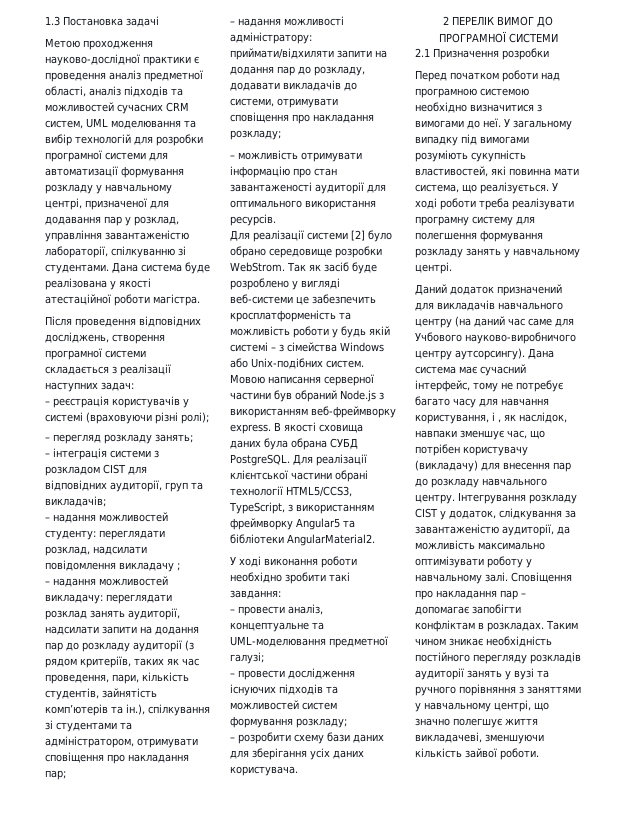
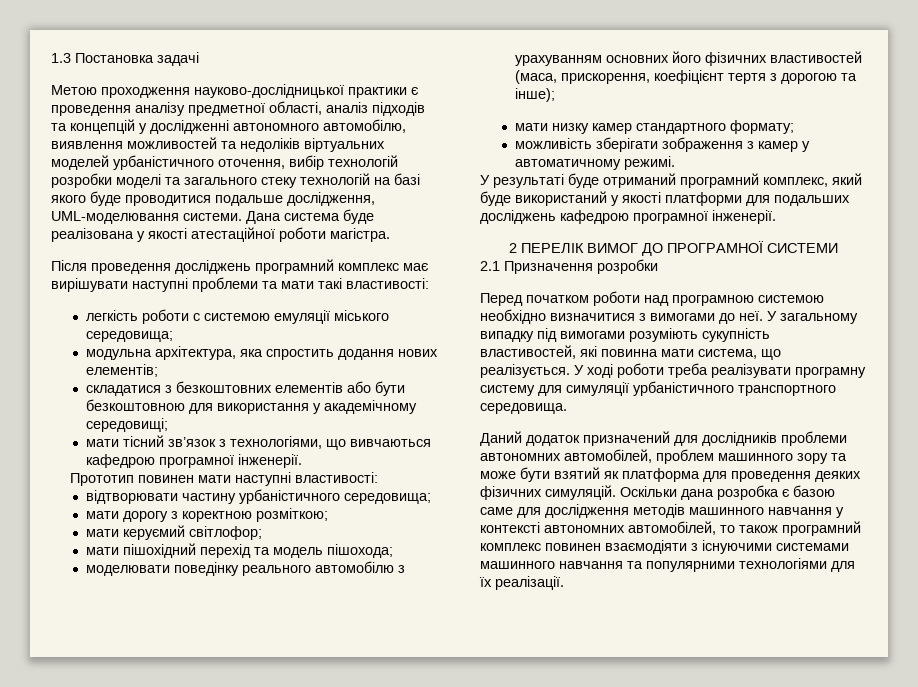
[45,54,140,66] науково-дослідної -> [194,84,344,98] науково-дослідницької
[109,70,141,80] аналіз -> [135,102,185,116] аналізу
[45,102,189,114] [45,118,196,129] [45,134,203,146] [45,150,168,162] [45,166,184,178] [45,184,172,194] [45,198,169,210] [45,216,179,226] [45,230,189,242] [45,246,186,258] [45,264,109,274] можливостей сучасних CRM систем, UML моделювання та вибір технологій для розробки програмної системи для автоматизації формування розкладу у навчальному центрі, призначеної для додавання пар у розклад, управління завантаженістю лабораторії, спілкуванню зі студентами. -> [70,119,406,134] [51,137,385,152] [51,155,398,170] [51,173,420,188] [51,191,375,206] [51,211,242,224] концепцій у дослідженні автономного автомобілю, виявлення можливостей та недоліків віртуальних моделей урбаністичного оточення, вибір технологій розробки моделі та загального стеку технологій на базі якого буде проводитися подальше дослідження, UML-моделювання системи.
[139,316,201,327] [45,332,165,344] [45,348,146,360] [45,364,171,376] [45,382,134,392] [45,396,189,408] [45,412,209,424] [45,434,193,444] [45,448,159,460] [45,464,147,476] [45,480,203,492] [45,496,106,507] [45,512,168,523] [45,530,165,540] [45,546,147,556] [45,560,180,572] [45,576,168,587] [45,594,172,604] [45,608,180,620] [45,626,199,635] [45,640,194,652] [45,656,199,668] [45,672,189,684] [45,688,157,700] [45,704,210,716] [45,720,132,732] [45,736,198,748] [45,752,189,764] [45,770,66,780] [230,16,344,27] [230,32,312,44] [230,48,387,60] [230,66,365,76] [230,80,357,91] [230,98,338,108] [230,112,374,124] [230,130,281,140] [230,150,362,162] [230,166,337,178] [230,182,386,194] [230,200,376,210] [230,214,276,226] [230,230,392,242] [230,246,382,258] [230,262,377,274] [230,278,340,290] [230,294,376,305] [230,310,351,322] [230,326,390,338] [230,342,384,352] [230,358,364,369] [230,374,374,386] [230,390,384,402] [230,406,396,418] [230,422,363,434] [230,438,358,450] [230,454,367,466] [230,470,368,482] [230,486,352,497] [229,502,374,514] [230,518,355,530] [230,534,375,546] [230,556,357,568] [230,572,350,584] [230,590,281,599] [230,604,323,616] [230,622,324,632] [230,636,388,648] [230,652,264,664] [230,668,355,680] [230,684,338,696] [230,700,337,710] [230,716,347,728] [230,732,384,744] [230,748,364,760] [230,766,298,776] відповідних досліджень, створення програмної системи складається з реалізації наступних задач: // – реєстрація користувачів у системі (враховуючи різні ролі); // – перегляд розкладу занять; // – інтеграція системи з розкладом CIST для відповідних аудиторії, груп та викладачів; // – надання можливостей студенту: переглядати розклад, надсилати повідомлення викладачу ; // – надання можливостей викладачу: переглядати розклад занять аудиторії, надсилати запити на додання пар до розкладу аудиторії (з рядом критеріїв, таких як час проведення, пари, кількість студентів, зайнятість комп’ютерів та ін.), спілкування зі студентами та адміністратором, отримувати сповіщення про накладання пар; // – надання можливості адміністратору: приймати/відхиляти запити на додання пар до розкладу, додавати викладачів до системи, отримувати сповіщення про накладання розкладу; // – можливість отримувати інформацію про стан завантаженості аудиторії для оптимального використання ресурсів. // Для реалізації системи [2] було обрано середовище розробки WebStrom. Так як засіб буде розроблено у вигляді веб-системи це забезпечить кросплатформеність та можливість роботи у будь якій системі – з сімейства Windows або Unix-подібних систем. Мовою написання серверної частини був обраний Node.js з використанням веб-фреймворку express. В якості сховища даних була обрана СУБД PostgreSQL. Для реалізації клієнтської частини обрані технології HTML5/CCS3, TypeScript, з використанням фреймворку Angular5 та бібліотеки AngularMaterial2. // У ході виконання роботи необхідно зробити такі завдання: // – провести аналіз, концептуальне та UML-моделювання предметної галузі; // – провести дослідження існуючих підходів та можливостей систем формування розкладу; // – розробити схему бази даних для зберігання усіх даних користувача. -> [175,259,429,274] [51,277,429,292] [86,309,390,324] [86,331,174,342] [86,346,439,360] [86,364,159,377] [86,381,406,396] [86,399,418,414] [86,418,169,432] [86,435,432,450] [86,454,303,468] [70,472,379,486] [86,489,432,504] [86,508,329,522] [86,525,263,540] [86,543,394,558] [86,561,406,576] [515,51,863,66] [515,70,858,84] [515,88,556,102] [515,120,795,134] [515,137,811,152] [515,156,676,170] [480,173,862,188] [480,191,850,206] [480,210,776,224] досліджень програмний комплекс має вирішувати наступні проблеми та мати такі властивості: // легкість роботи с системою емуляції міського середовища; // модульна архітектура, яка спростить додання нових елементів; // складатися з безкоштовних елементів або бути безкоштовною для використання у академічному середовищі; // мати тісний зв’язок з технологіями, що вивчаються кафедрою програмної інженерії. // Прототип повинен мати наступні властивості: // відтворювати частину урбаністичного середовища; // мати дорогу з коректною розміткою; // мати керуємий світлофор; // мати пішохідний перехід та модель пішохода; // моделювати поведінку реального автомобілю з урахуванням основних його фізичних властивостей (маса, прискорення, коефіцієнт тертя з дорогою та інше); // мати низку камер стандартного формату; // можливість зберігати зображення з камер у автоматичному режимі. // У результаті буде отриманий програмний комплекс, який буде використаний у якості платформи для подальших досліджень кафедрою програмної інженерії.
[415,230,543,242] [415,248,580,258] [415,262,452,274] [415,284,562,296] [415,300,563,311] [415,316,574,328] [415,332,576,344] [415,348,554,360] [415,364,526,376] [415,380,563,392] [415,396,549,408] [415,412,567,424] [415,430,545,440] [415,444,528,456] [415,460,571,472] [415,478,547,488] [415,492,577,504] [415,508,576,520] [415,524,570,536] [415,540,545,550] [415,556,532,568] [415,572,572,584] [415,590,526,600] [415,604,521,615] [415,620,578,632] [415,636,552,647] [415,652,581,664] [415,668,549,680] [415,684,581,696] [415,700,549,712] [415,718,538,728] [415,732,544,744] [415,748,539,760] полегшення формування розкладу занять у навчальному центрі. // Даний додаток призначений для викладачів навчального центру (на даний час саме для Учбового науково-виробничого центру аутсорсингу). Дана система має сучасний інтерфейс, тому не потребує багато часу для навчання користування, і , як наслідок, навпаки зменшує час, що потрібен користувачу (викладачу) для внесення пар до розкладу навчального центру. Інтегрування розкладу CIST у додаток, слідкування за завантаженістю аудиторії, да можливість максимально оптимізувати роботу у навчальному залі. Сповіщення про накладання пар – допомагає запобігти конфліктам в розкладах. Таким чином зникає необхідність постійного перегляду розкладів аудиторії занять у вузі та ручного порівняння з заняттями у навчальному центрі, що значно полегшує життя викладачеві, зменшуючи кількість зайвої роботи. -> [566,381,836,396] [480,403,567,414] [480,431,847,446] [480,449,847,464] [480,467,861,482] [480,485,835,500] [480,504,844,518] [480,521,861,536] [480,540,849,554] [480,558,855,572] [479,576,564,590] симуляції урбаністичного транспортного середовища. // Даний додаток призначений для дослідників проблеми автономних автомобілей, проблем машинного зору та може бути взятий як платформа для проведення деяких фізичних симуляцій. Оскільки дана розробка є базою саме для дослідження методів машинного навчання у контексті автономних автомобілей, то також програмний комплекс повинен взаємодіяти з існуючими системами машинного навчання та популярними технологіями для їх реалізації.

